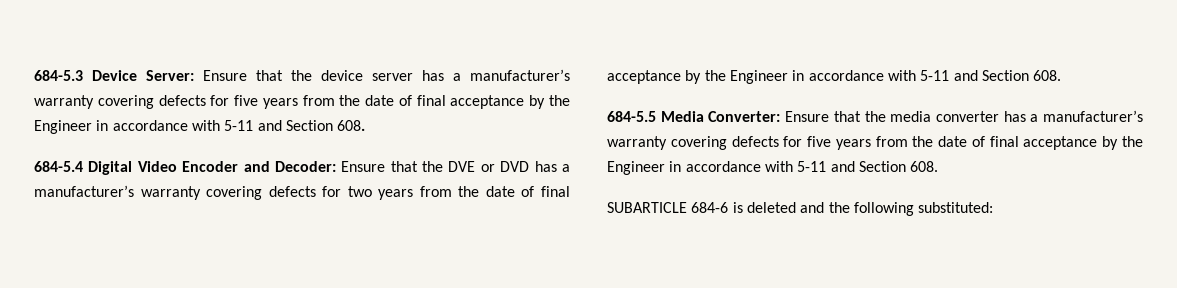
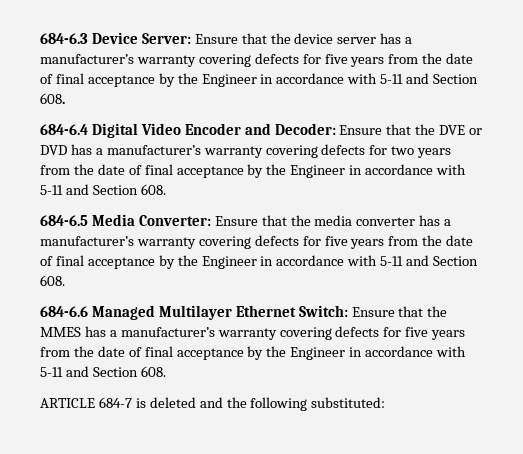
[34,70,83,81] 684-5.3 -> [40,33,88,44] 684-6.3
[34,161,83,172] 684-5.4 -> [40,124,88,135] 684-6.4
[607,111,656,122] 684-5.5 -> [40,215,88,226] 684-6.5
[607,202,729,213] SUBARTICLE 684-6 -> [40,305,448,320] [40,326,466,340] [40,346,467,360] [40,366,166,377] [40,397,132,408] 684-6.6 Managed Multilayer Ethernet Switch: Ensure that the MMES has a manufacturer’s warranty covering defects for five years from the date of final acceptance by the Engineer in accordance with 5-11 and Section 608. // ARTICLE 684-7

